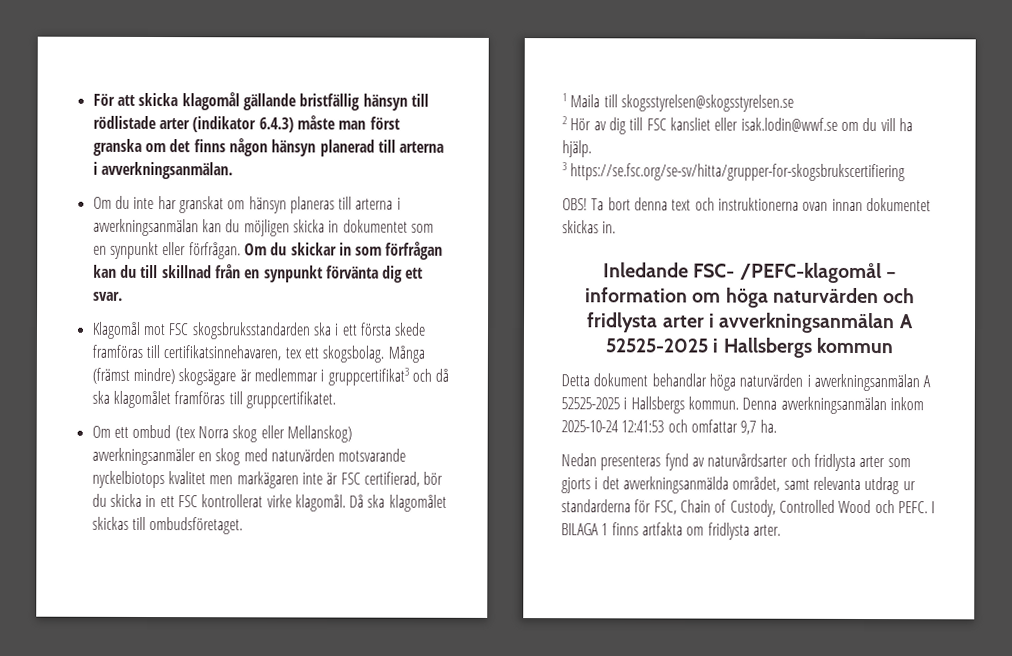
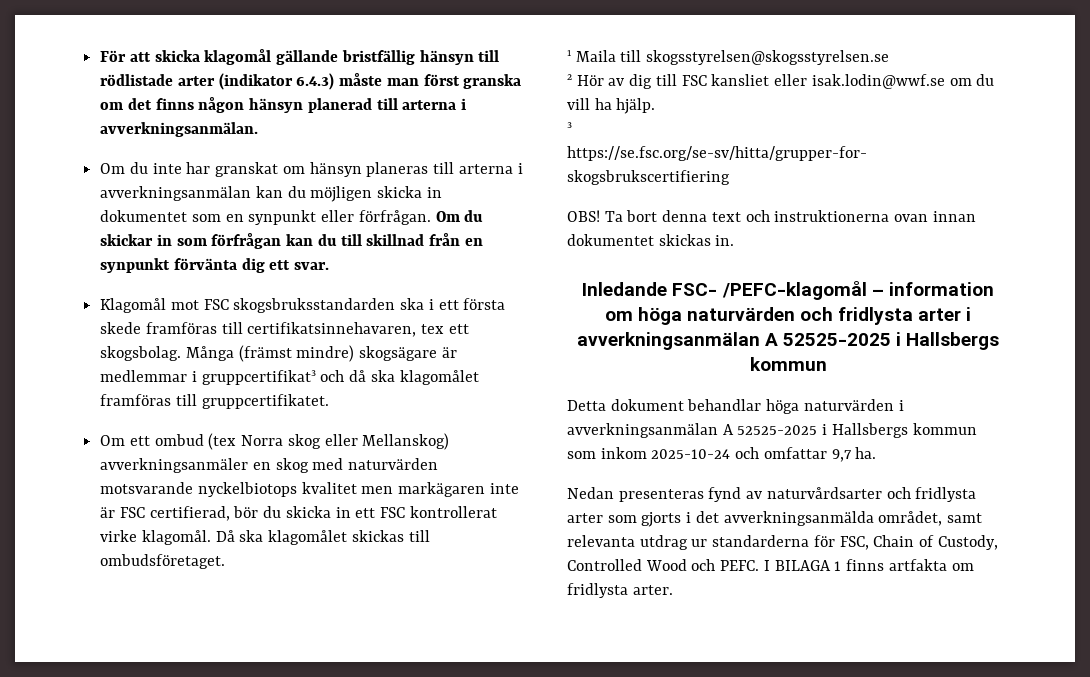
[687,396,887,415] kommun. Denna avverkningsanmälan -> [912,423,977,435] [567,451,596,459] kommun som
[621,420,665,433] 12:41:53 -> (731, 454) none

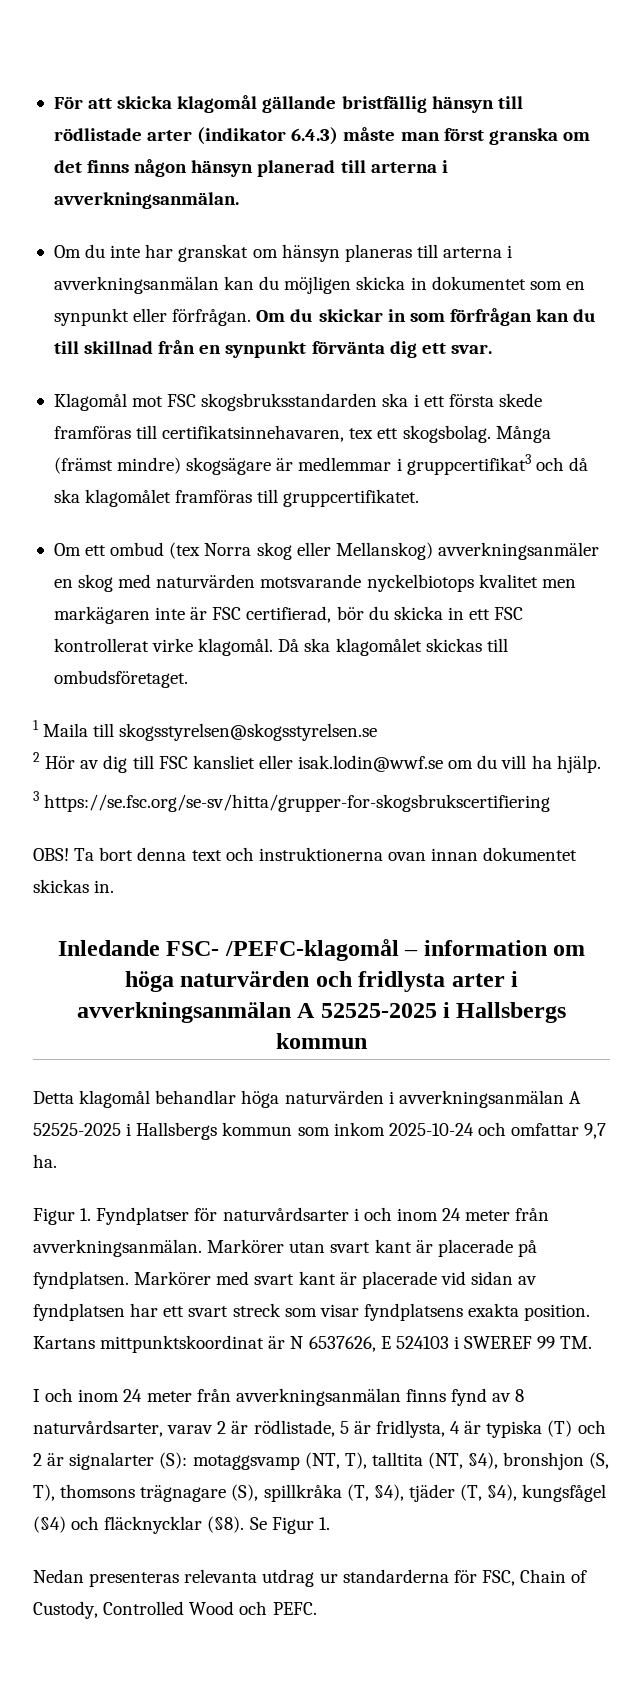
[610,399,684,411] dokument -> [79,1090,151,1108] klagomål
[567,487,977,502] [567,511,983,527] Nedan presenteras fynd av naturvårdsarter och fridlysta arter som gjorts i det avverkningsanmälda området, samt -> [33,1207,550,1225] [33,1239,537,1257] [33,1271,538,1289] [33,1303,591,1321] [33,1335,593,1353] [33,1388,525,1406] [33,1420,606,1438] [33,1452,610,1470] [33,1484,607,1502] [33,1516,330,1534] [33,1569,180,1587] Figur 1. Fyndplatser för naturvårdsarter i och inom 24 meter från avverkningsanmälan. Markörer utan svart kant är placerade på fyndplatsen. Markörer med svart kant är placerade vid sidan av fyndplatsen har ett svart streck som visar fyndplatsens exakta position. Kartans mittpunktskoordinat är N 6537626, E 524103 i SWEREF 99 TM. // I och inom 24 meter från avverkningsanmälan finns fynd av 8 naturvårdsarter, varav 2 är rödlistade, 5 är fridlysta, 4 är typiska (T) och 2 är signalarter (S): motaggsvamp (NT, T), talltita (NT, §4), bronshjon (S, T), thomsons trägnagare (S), spillkråka (T, §4), tjäder (T, §4), kungsfågel (§4) och fläcknycklar (§8). Se Figur 1. // Nedan presenteras
[763,559,974,571] [567,583,673,598] I BILAGA 1 finns artfakta om fridlysta arter. -> (317, 1608) none

